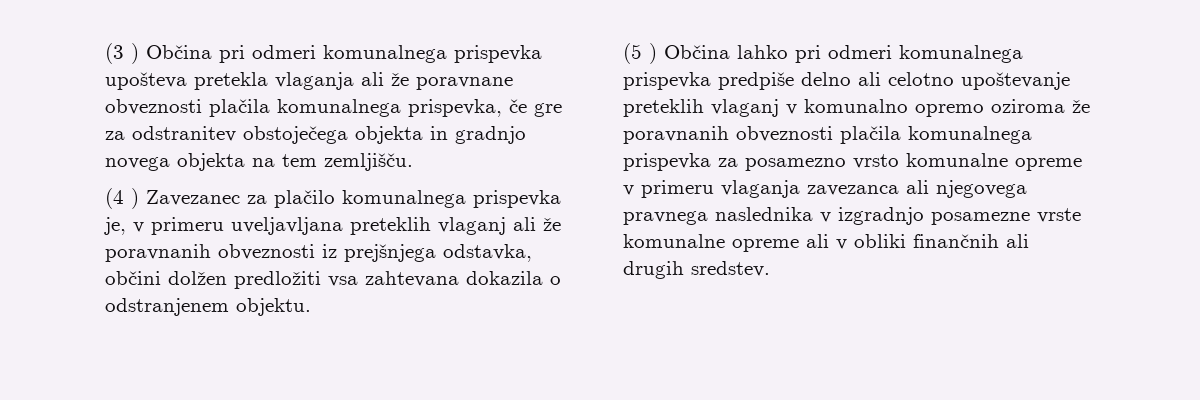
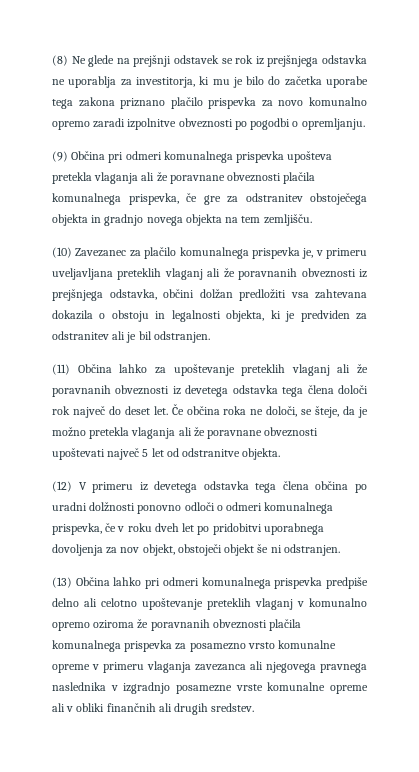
[105,43,139,64] (3 ) -> [52,55,367,67] [52,76,369,88] [52,97,368,109] [52,118,365,130] [52,151,68,162] (8) Ne glede na prejšnji odstavek se rok iz prejšnjega odstavka ne uporablja za investitorja, ki mu je bilo do začetka uporabe tega zakona priznano plačilo prispevka za novo komunalno opremo zaradi izpolnitve obveznosti po pogodbi o opremljanju. // (9)
[105,188,139,209] (4 ) -> [52,247,72,258] (10)
[168,271,227,285] dolžen -> [199,289,233,299] dolžan
[105,298,311,316] [623,43,657,64] odstranjenem objektu. // (5 ) -> [111,310,367,322] [52,331,210,343] [52,364,368,376] [52,385,368,397] [52,404,368,418] [52,427,319,439] [52,448,281,460] [52,481,367,493] [52,502,334,514] [52,523,324,535] [52,544,340,556] [52,577,72,588] obstoju in legalnosti objekta, ki je predviden za odstranitev ali je bil odstranjen. // (11) Občina lahko za upoštevanje preteklih vlaganj ali že poravnanih obveznosti iz devetega odstavka tega člena določi rok največ do deset let. Če občina roka ne določi, se šteje, da je možno pretekla vlaganja ali že poravnane obveznosti upoštevati največ 5 let od odstranitve objekta. // (12) V primeru iz devetega odstavka tega člena občina po uradni dolžnosti ponovno odloči o odmeri komunalnega prispevka, če v roku dveh let po pridobitvi uporabnega dovoljenja za nov objekt, obstoječi objekt še ni odstranjen. // (13)

